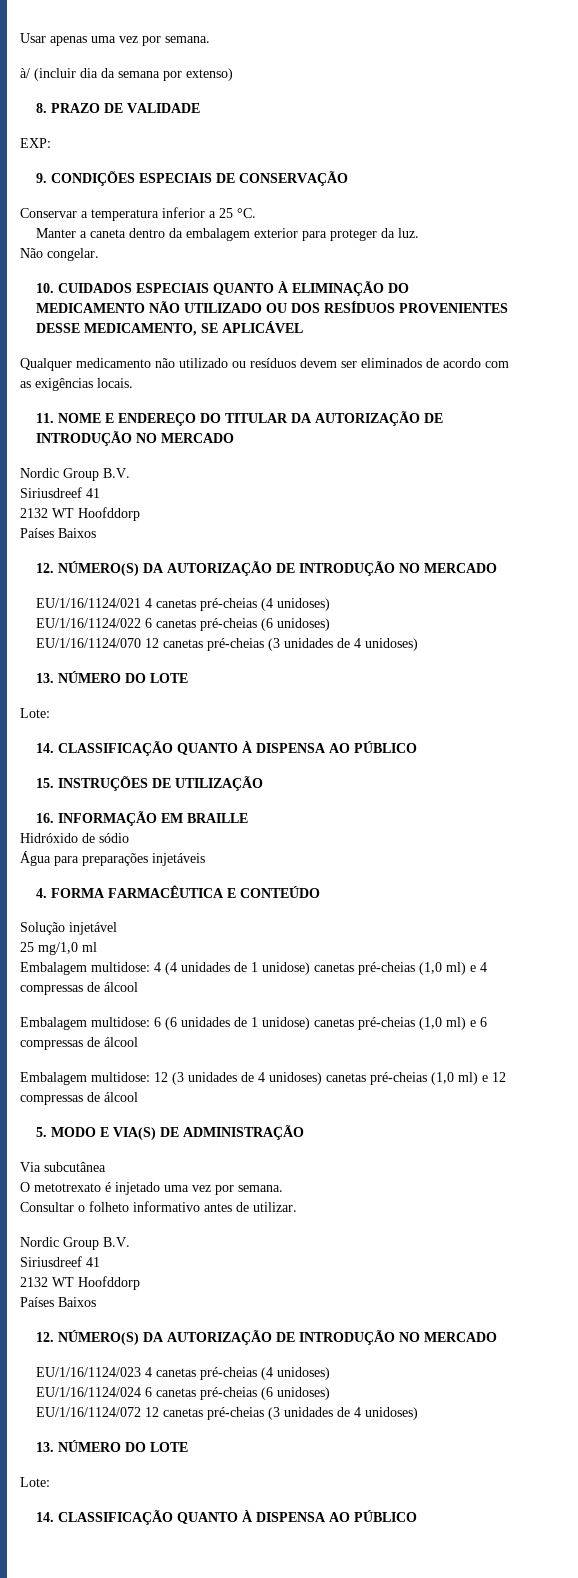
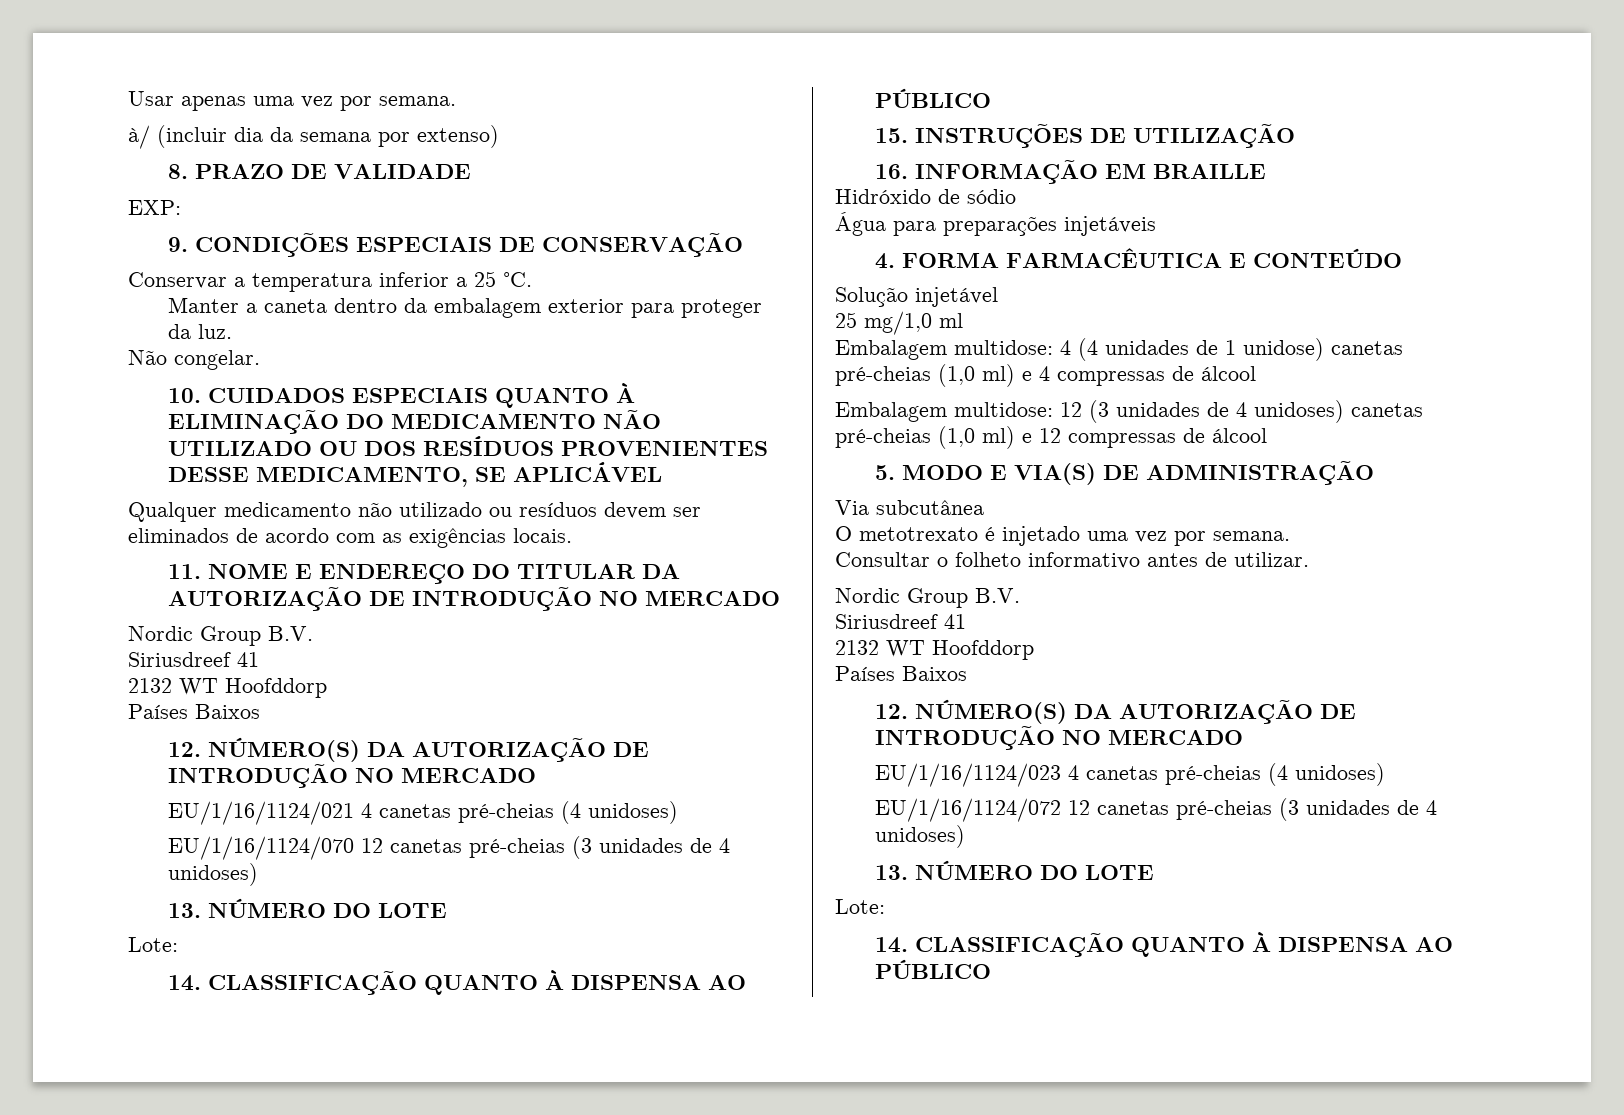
[35,618,330,631] // EU/1/16/1124/022 6 canetas pré-cheias (6 unidoses) -> (678, 812) none
[20,1017,487,1030] [20,1037,138,1050] // Embalagem multidose: 6 (6 unidades de 1 unidose) canetas pré-cheias (1,0 ml) e 6 compressas de álcool -> (1256, 373) none
[35,1387,330,1400] // EU/1/16/1124/024 6 canetas pré-cheias (6 unidoses) -> (1385, 774) none

